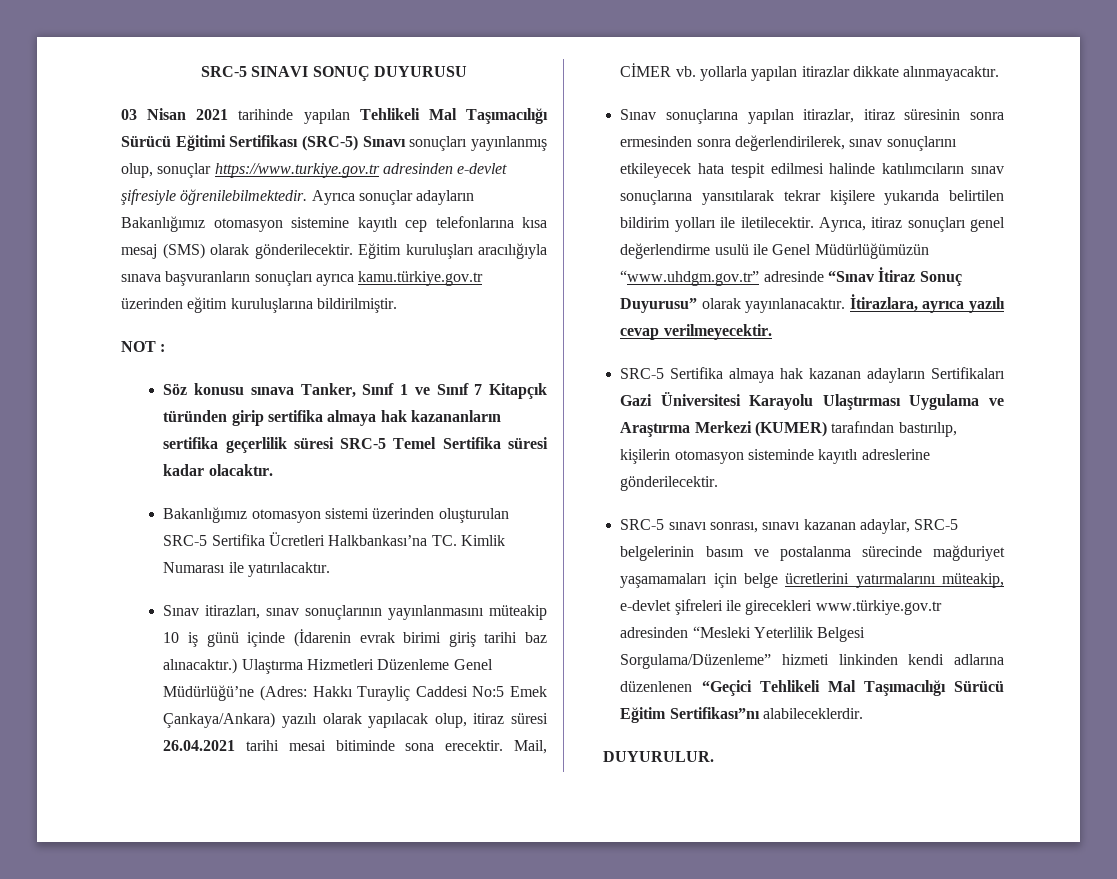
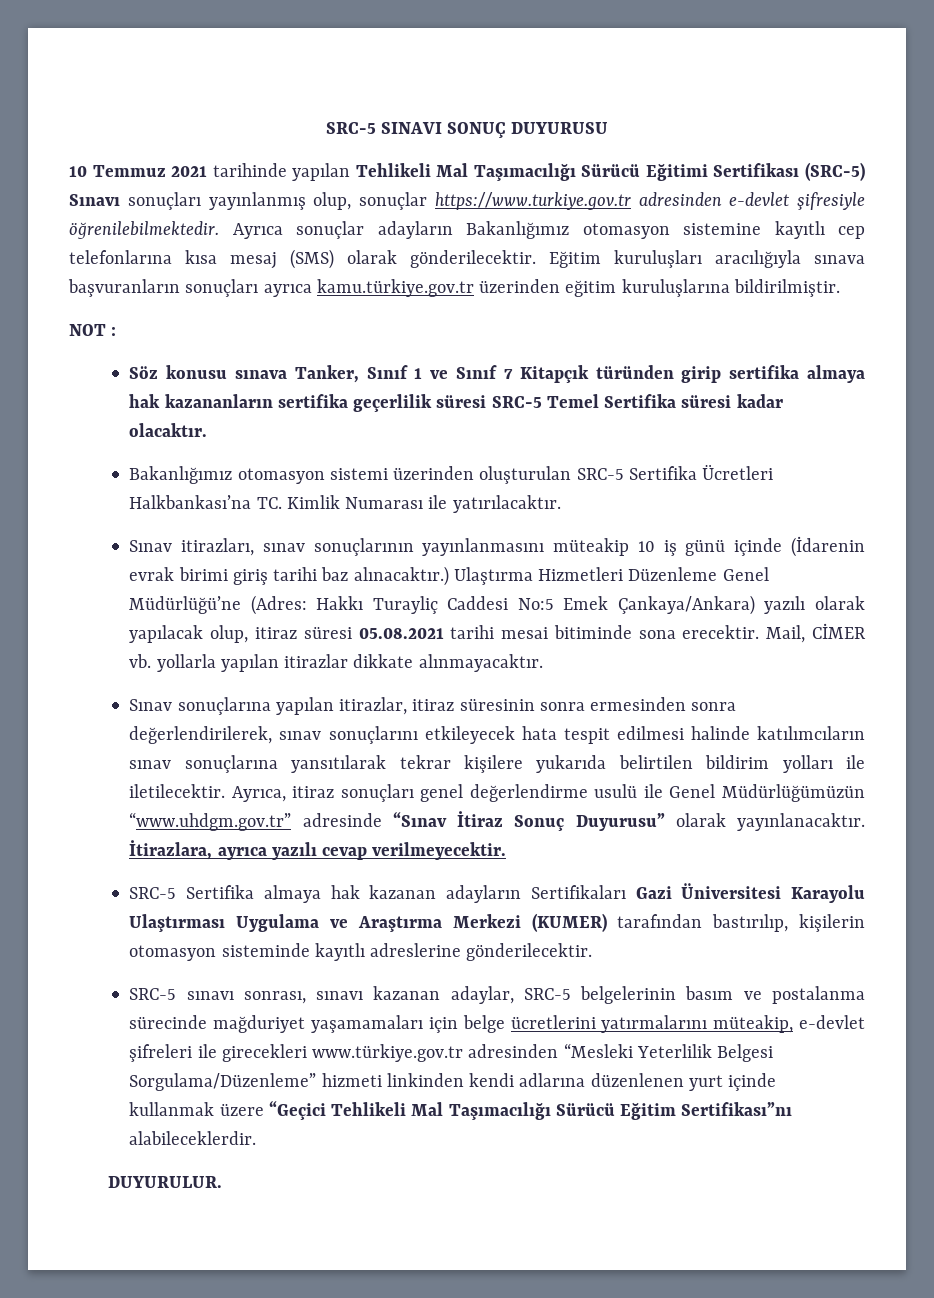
[121,108,187,120] 03 Nisan -> [69,165,166,177] 10 Temmuz
[163,740,236,751] 26.04.2021 -> [358,628,444,639] 05.08.2021
(693, 686) none -> [688,1073,777,1091] [129,1102,264,1116] yurt içinde kullanmak üzere

